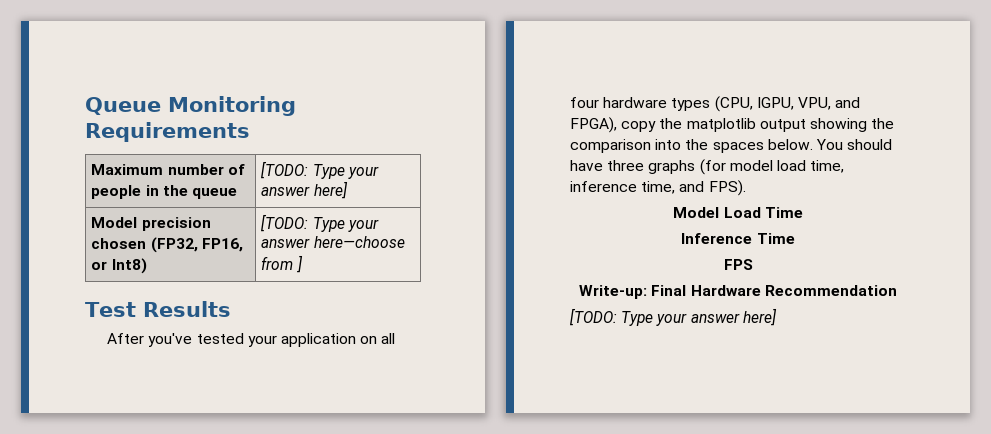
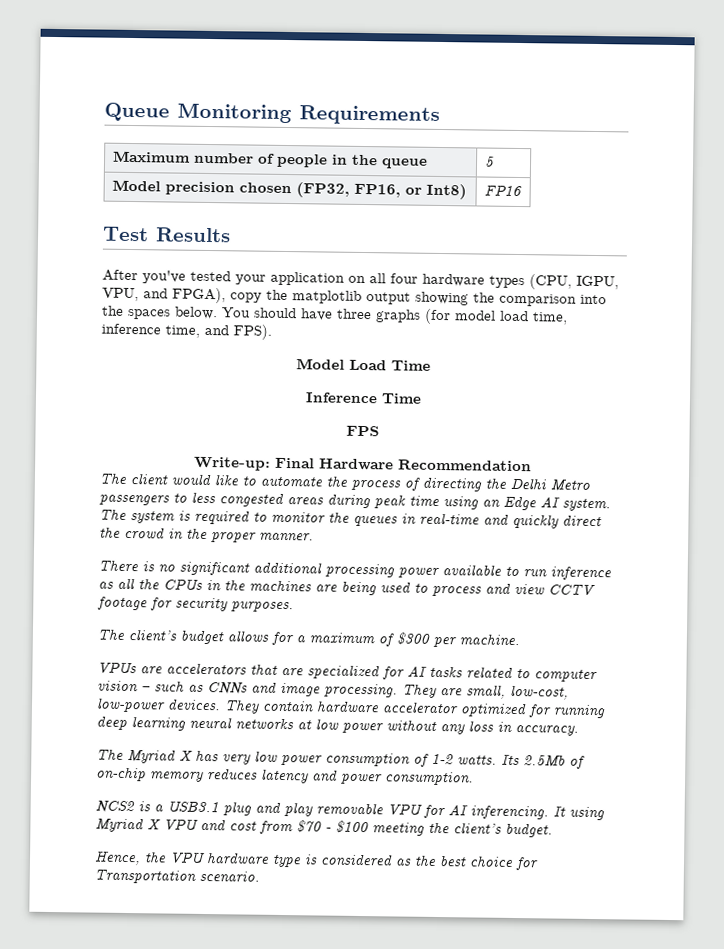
[261,161,379,179] [261,181,348,199] [TODO: Type your answer here] -> [483,156,495,167] 5
[261,214,379,232] [261,236,405,248] [261,255,303,273] [TODO: Type your answer here—choose from ] -> [483,184,522,197] FP16
[570,308,777,326] [TODO: Type your answer here] -> [99,472,590,492] [99,491,611,512] [99,508,602,529] [99,526,314,543] [98,559,612,581] [98,577,596,597] [97,596,294,613] [97,628,520,648] [97,661,598,683] [97,680,569,700] [96,697,606,719] [96,715,579,736] [96,748,585,769] [96,766,474,786] [95,800,605,821] [95,817,553,838] [94,850,539,871] [94,869,260,884] The client would like to automate the process of directing the Delhi Metro passengers to less congested areas during peak time using an Edge AI system. The system is required to monitor the queues in real-time and quickly direct the crowd in the proper manner. // There is no significant additional processing power available to run inference as all the CPUs in the machines are being used to process and view CCTV footage for security purposes. // The client’s budget allows for a maximum of $300 per machine. // VPUs are accelerators that are specialized for AI tasks related to computer vision – such as CNNs and image processing. They are small, low-cost, low-power devices. They contain hardware accelerator optimized for running deep learning neural networks at low power without any loss in accuracy. // The Myriad X has very low power consumption of 1-2 watts. Its 2.5Mb of on-chip memory reduces latency and power consumption. // NCS2 is a USB3.1 plug and play removable VPU for AI inferencing. It using Myriad X VPU and cost from $70 - $100 meeting the client’s budget. // Hence, the VPU hardware type is considered as the best choice for Transportation scenario.

